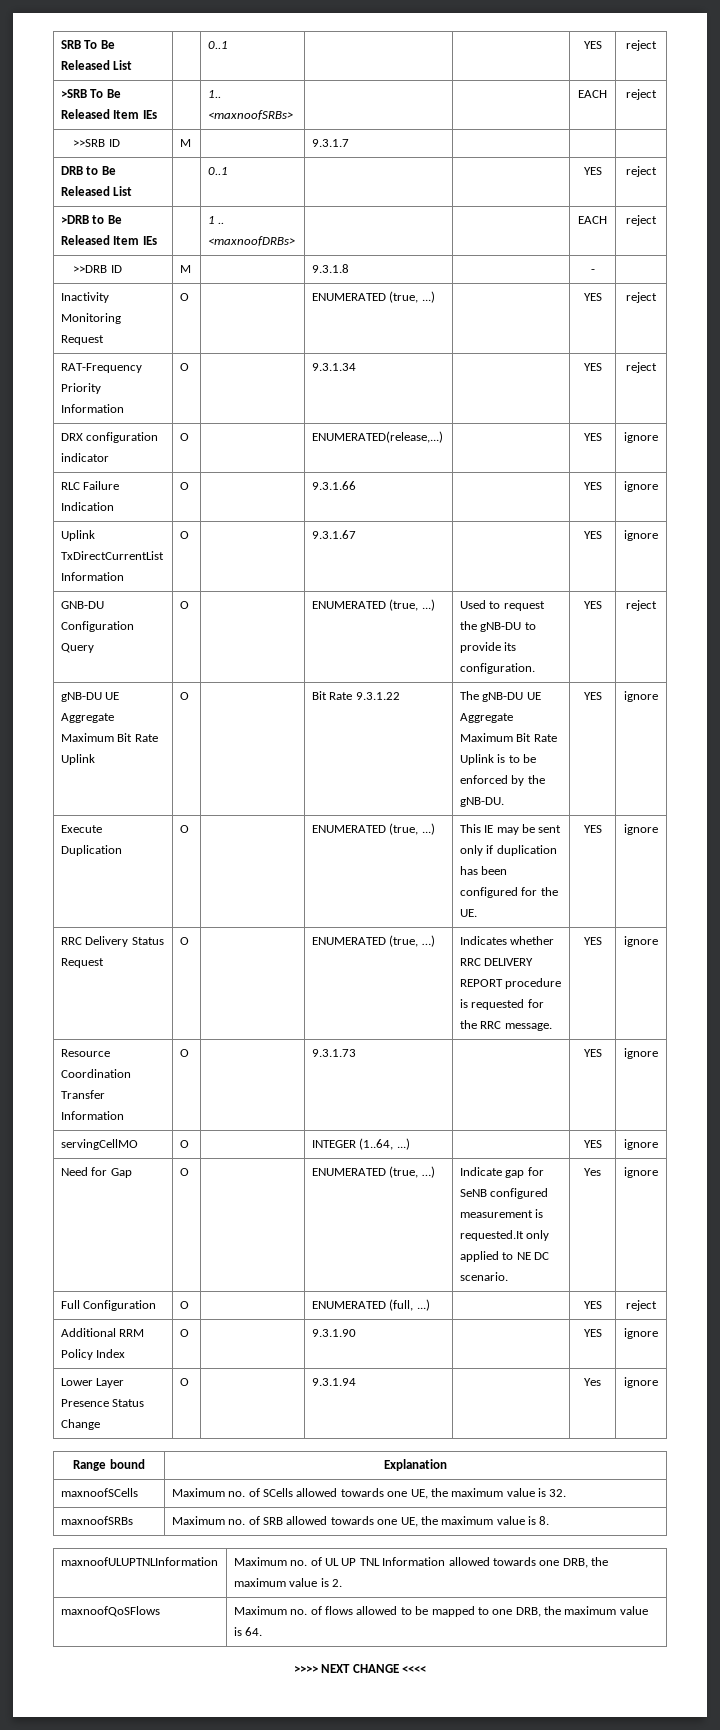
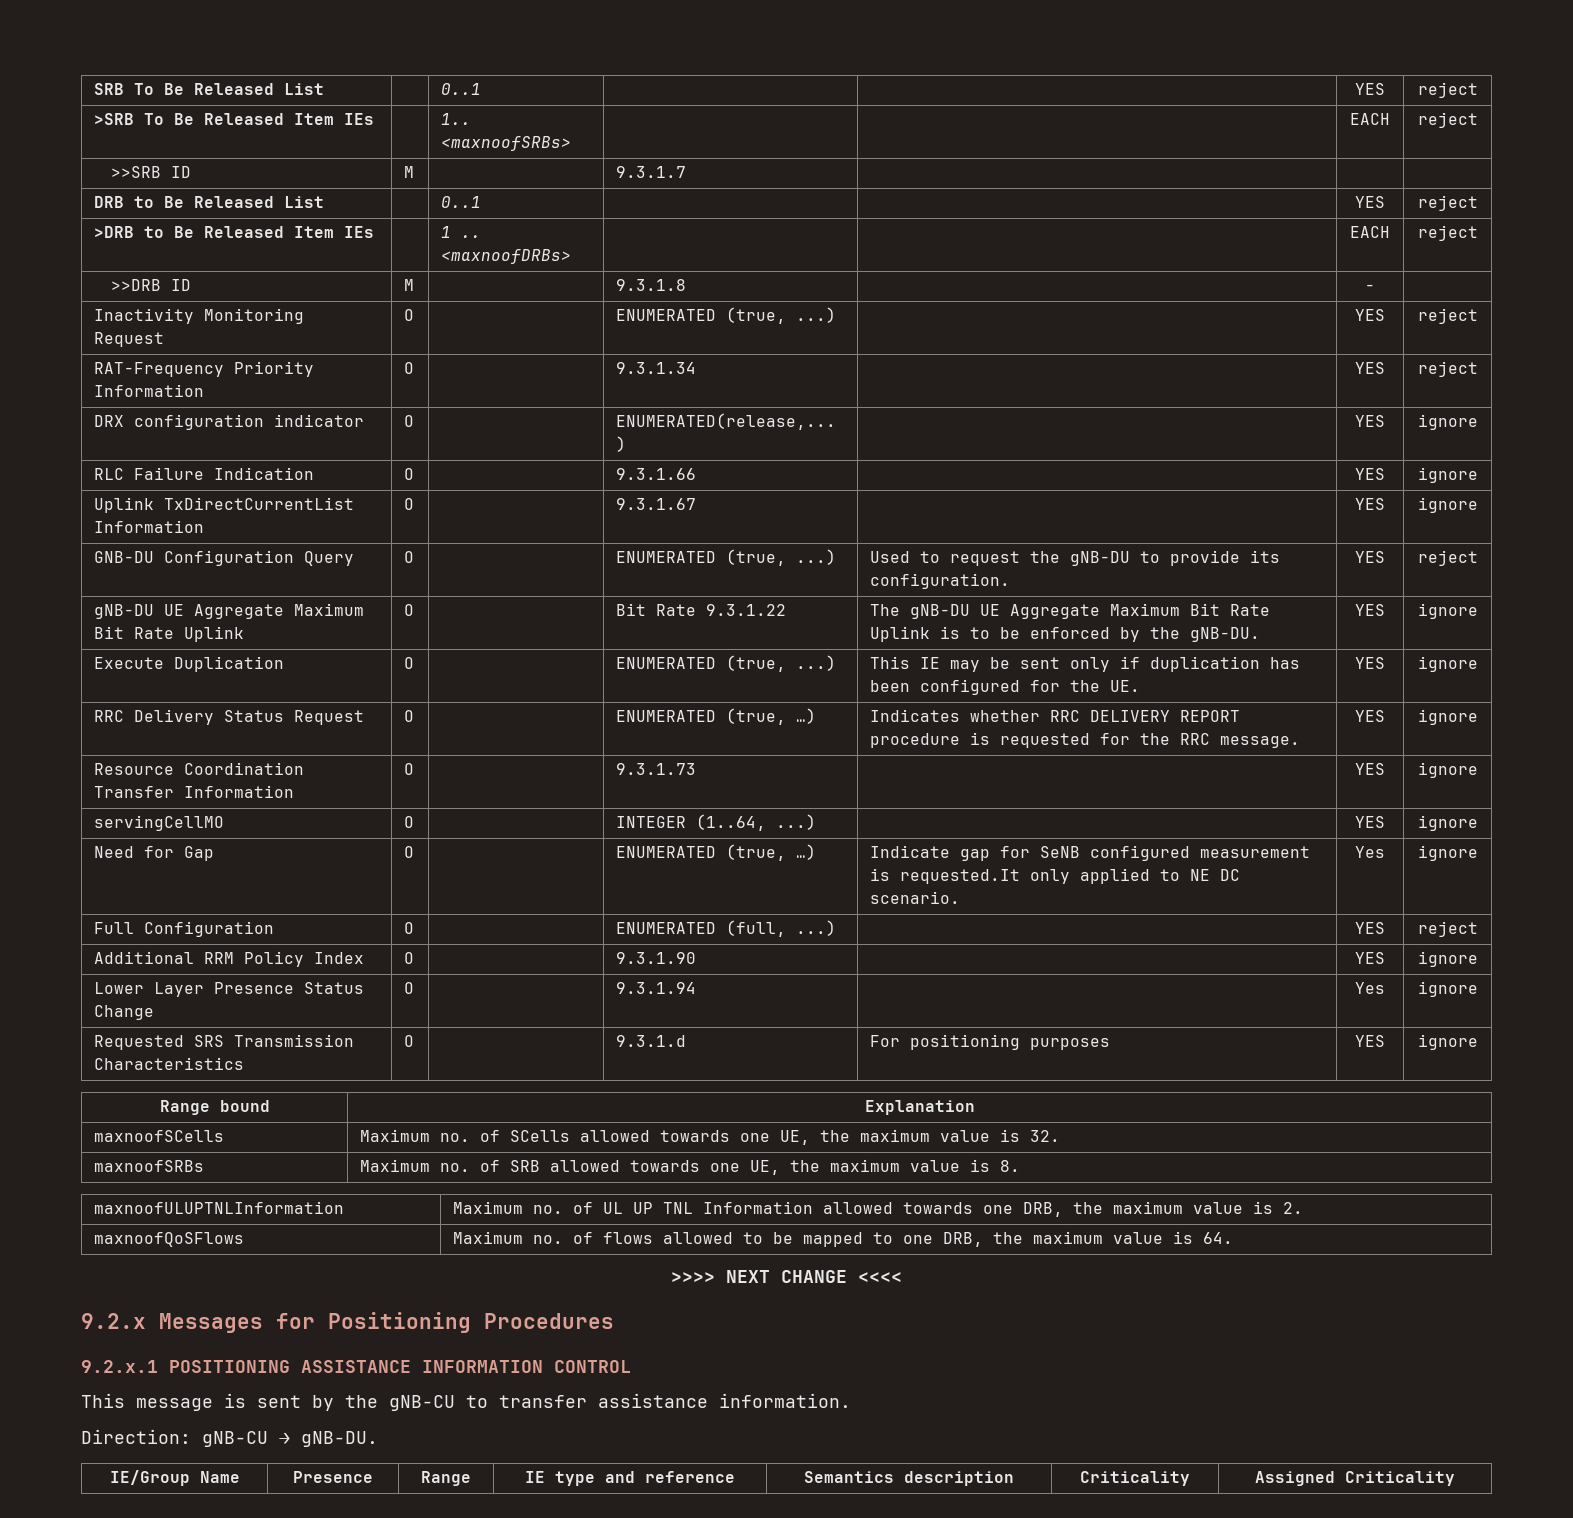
(658, 1382) none -> [94,1034,355,1050] [94,1057,245,1070] [404,1035,415,1047] [616,1035,687,1047] [870,1034,1111,1050] [1355,1035,1385,1047] [1417,1034,1478,1050] // Requested SRS Transmission Characteristics | O | | 9.3.1.d | For positioning purposes | YES | ignore
(427, 1669) none -> [81,1312,614,1333] [81,1360,631,1373] [81,1393,851,1411] [81,1429,378,1447] [109,1470,240,1486] [293,1471,373,1483] [421,1471,471,1486] [525,1471,736,1486] [804,1471,1015,1486] [1080,1471,1190,1486] [1255,1471,1455,1486] // 9.2.x Messages for Positioning Procedures // 9.2.x.1 POSITIONING ASSISTANCE INFORMATION CONTROL // This message is sent by the gNB-CU to transfer assistance information. // Direction: gNB-CU → gNB-DU. // IE/Group Name | Presence | Range | IE type and reference | Semantics description | Criticality | Assigned Criticality

